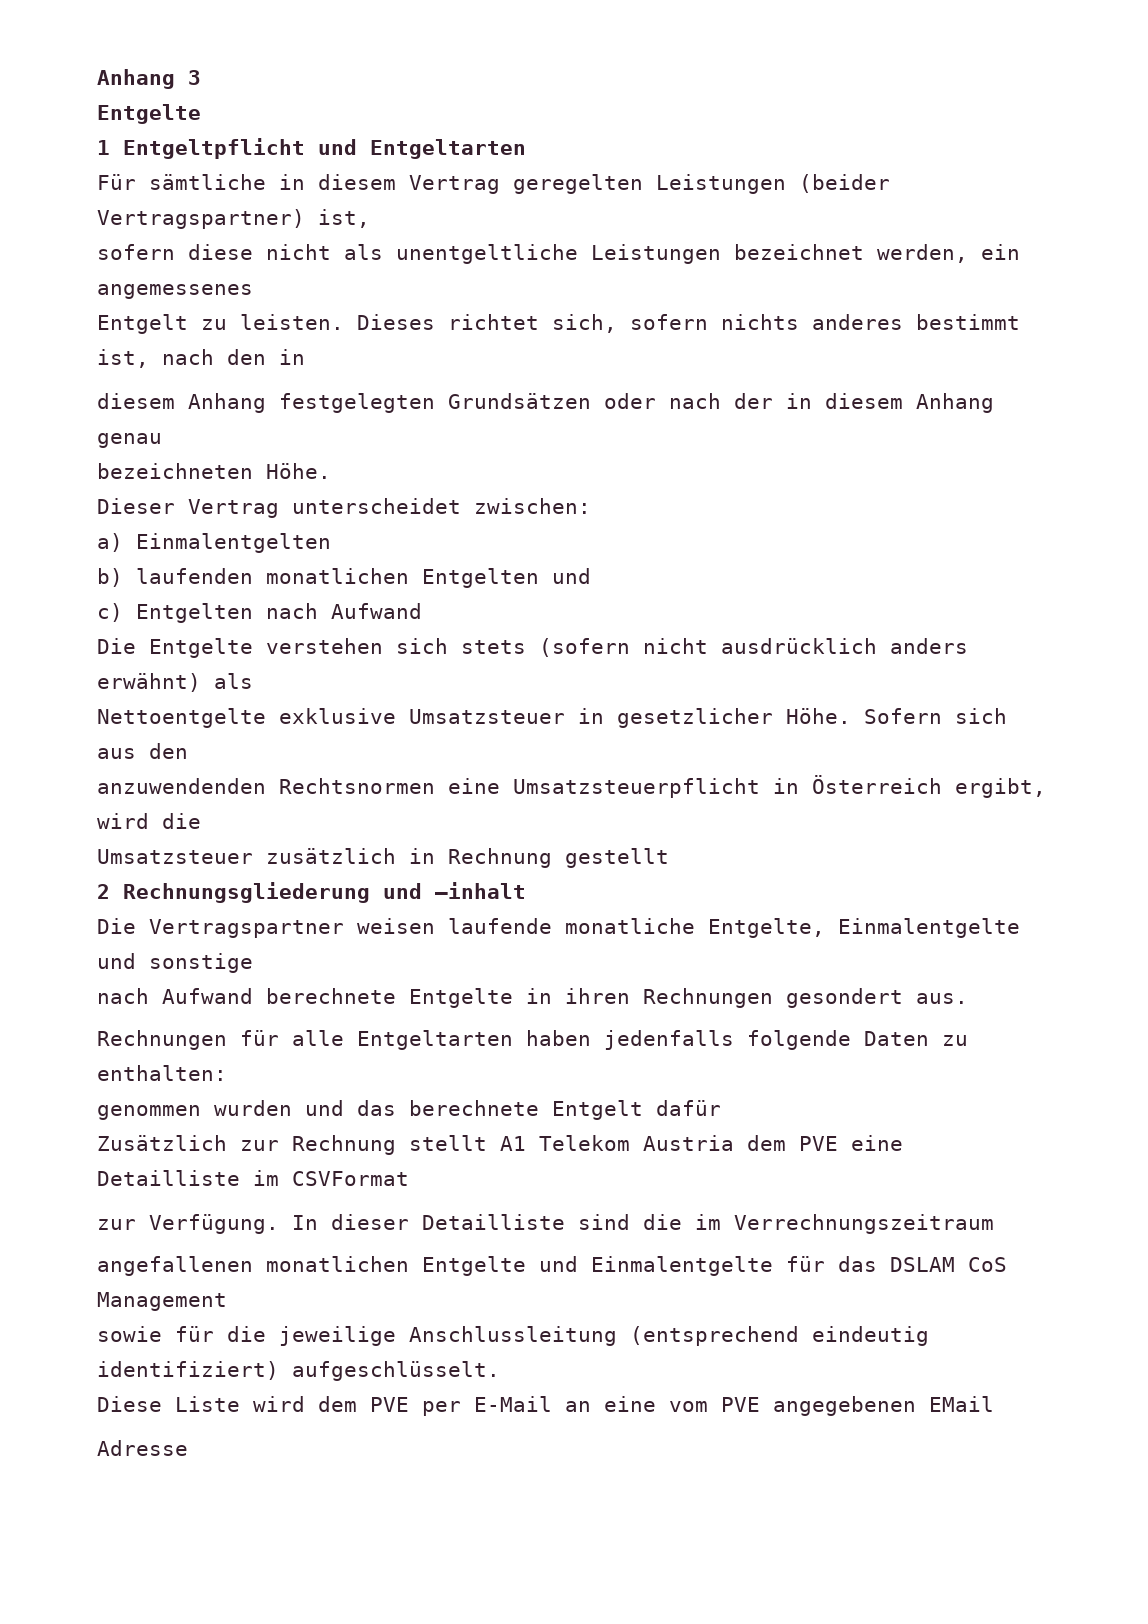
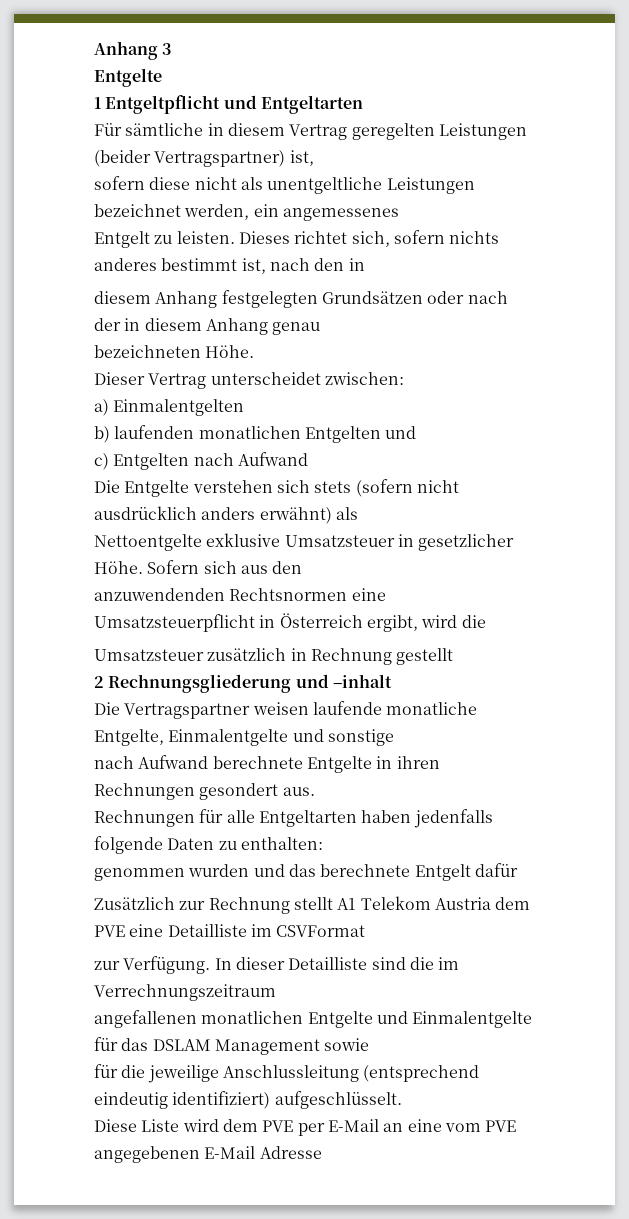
[968,1257,1007,1272] CoS -> (211, 1045) none
[97,1326,162,1342] // sowie -> [324,1038,370,1051] sowie //
[929,1396,994,1412] EMail // -> [204,1146,256,1159] E-Mail

